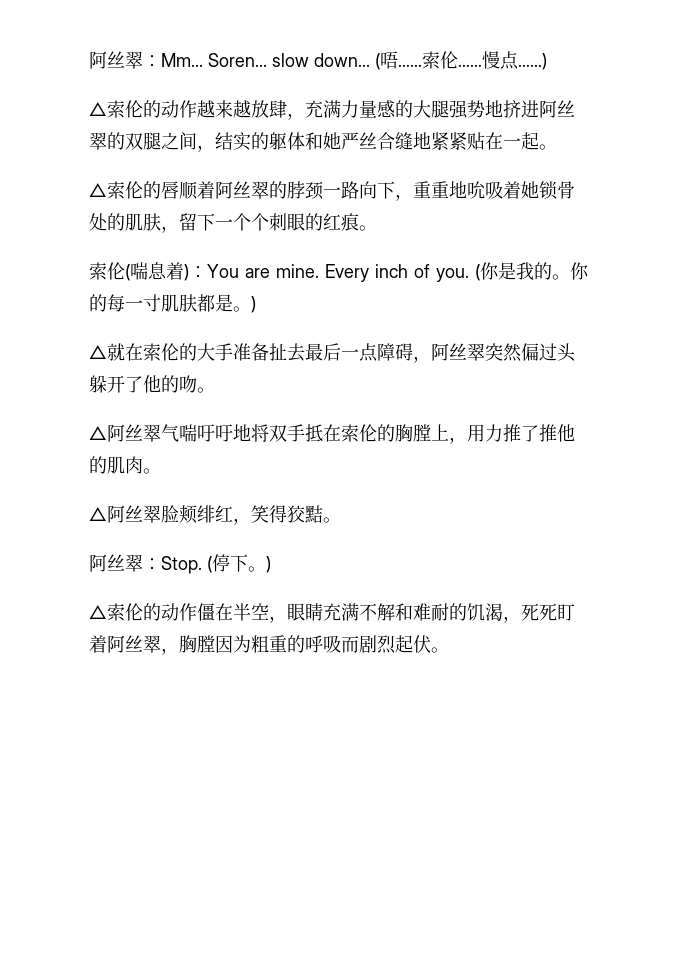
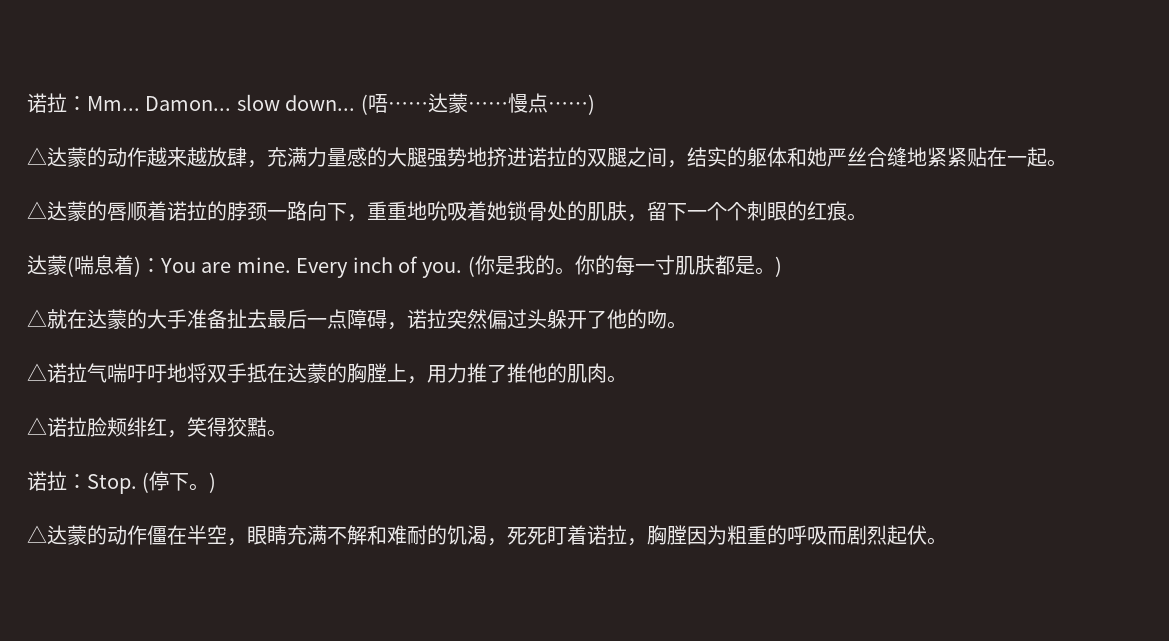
[89,51,267,69] 阿丝翠：Mm... Soren... -> [27,93,232,113] 诺拉：Mm... Damon...
[422,51,458,69] 索伦 -> [427,93,468,113] 达蒙
[107,100,143,118] 索伦 -> [47,147,87,167] 达蒙
[539,100,575,118] [89,132,107,150] 阿丝翠 -> [527,147,567,167] 诺拉
[107,181,143,199] 索伦 -> [47,201,87,221] 达蒙
[215,181,269,199] 阿丝翠 -> [167,201,207,221] 诺拉
[89,262,125,280] 索伦 -> [27,255,67,275] 达蒙
[143,343,179,361] 索伦 -> [87,309,127,329] 达蒙
[431,343,485,361] 阿丝翠 -> [407,309,447,329] 诺拉
[107,424,161,442] 阿丝翠 -> [47,363,87,383] 诺拉
[341,424,377,442] 索伦 -> [287,363,327,383] 达蒙
[107,505,161,523] 阿丝翠 -> [47,417,87,437] 诺拉
[89,554,143,572] 阿丝翠 -> [27,471,67,491] 诺拉
[107,603,143,621] 索伦 -> [47,525,87,545] 达蒙
[107,635,161,653] 阿丝翠 -> [587,525,627,545] 诺拉

